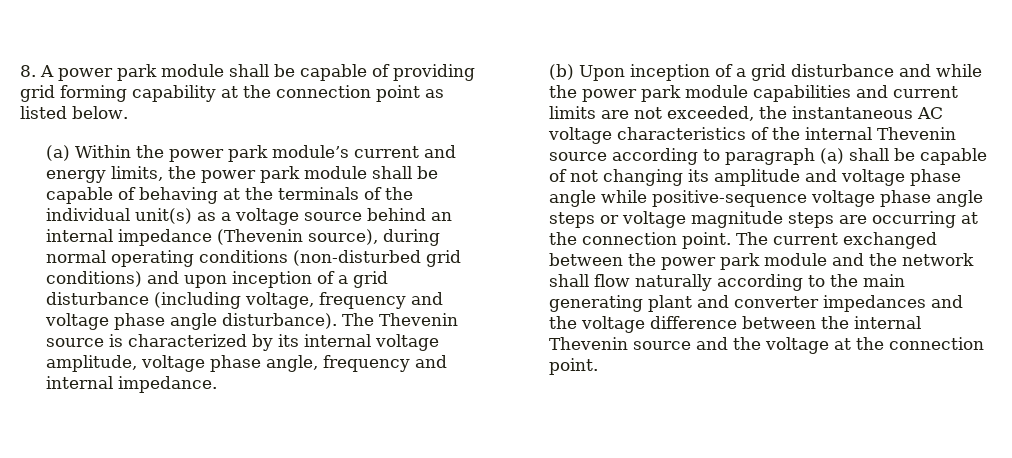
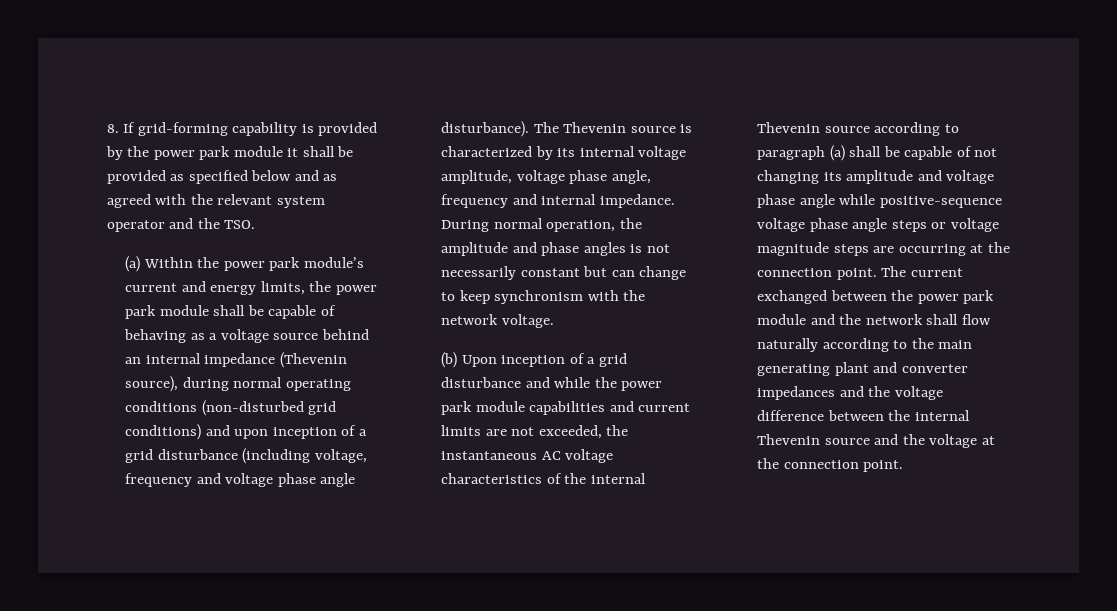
[40,64,475,81] [20,85,444,102] [20,106,128,119] A power park module shall be capable of providing grid forming capability at the connection point as listed below. -> [123,122,378,136] [106,146,354,160] [107,170,338,184] [107,194,325,208] [107,218,256,232] If grid-forming capability is provided by the power park module it shall be provided as specified below and as agreed with the relevant system operator and the TSO.
[223,187,414,200] [46,208,193,224] at the terminals of the individual unit(s) -> (187, 336) none
(218, 384) none -> [441,218,642,232] [441,242,670,256] [441,266,687,280] [441,290,646,304] [441,314,554,328] During normal operation, the amplitude and phase angles is not necessarily constant but can change to keep synchronism with the network voltage.

